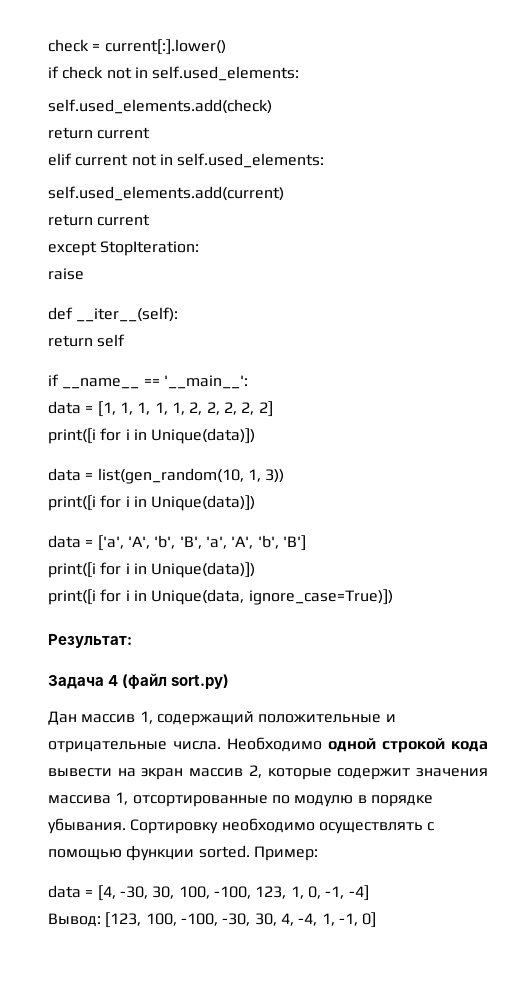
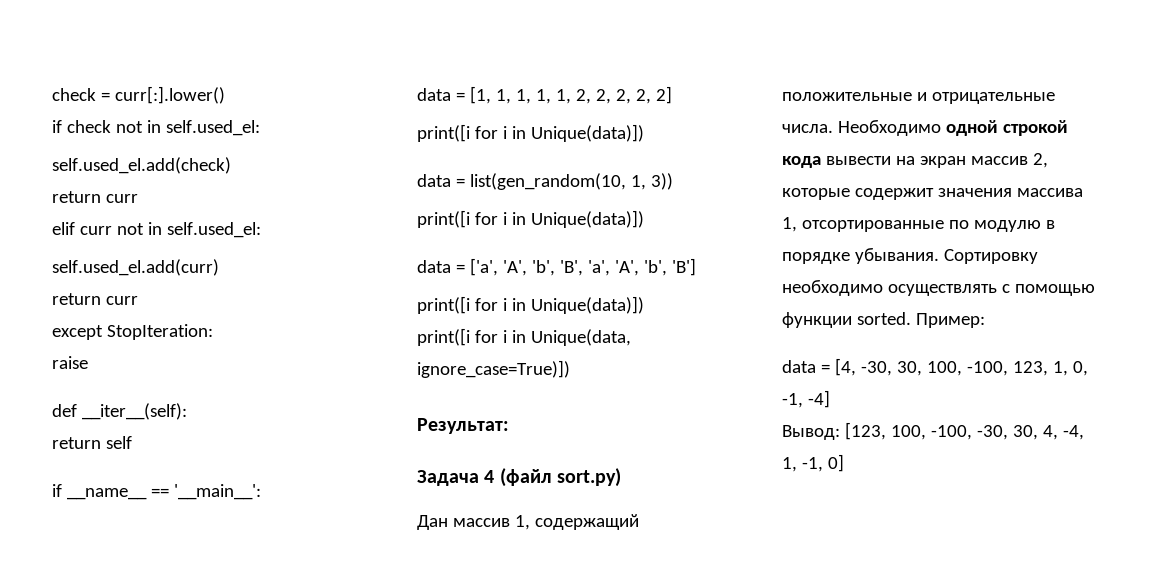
[104,39,226,55] current[:].lower() -> [114,86,225,104] curr[:].lower()
[152,66,300,81] [48,99,272,114] [48,127,151,139] self.used_elements: // self.used_elements.add(check) // return current -> [165,120,260,136] [52,157,231,174] [52,191,138,203] self.used_el: // self.used_el.add(check) // return curr
[75,153,325,168] [48,186,284,201] [48,214,151,226] current not in self.used_elements: // self.used_elements.add(current) // return current -> [79,222,261,238] [52,259,219,276] [52,293,138,305] curr not in self.used_el: // self.used_el.add(curr) // return curr

